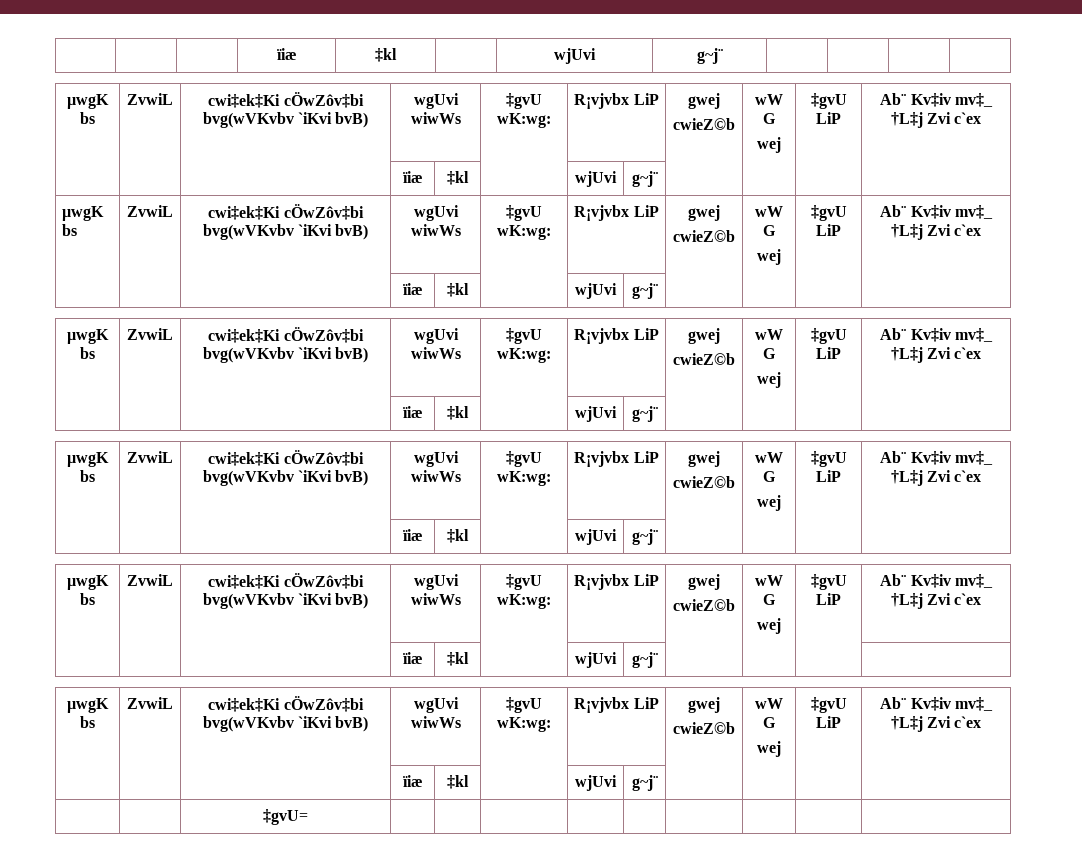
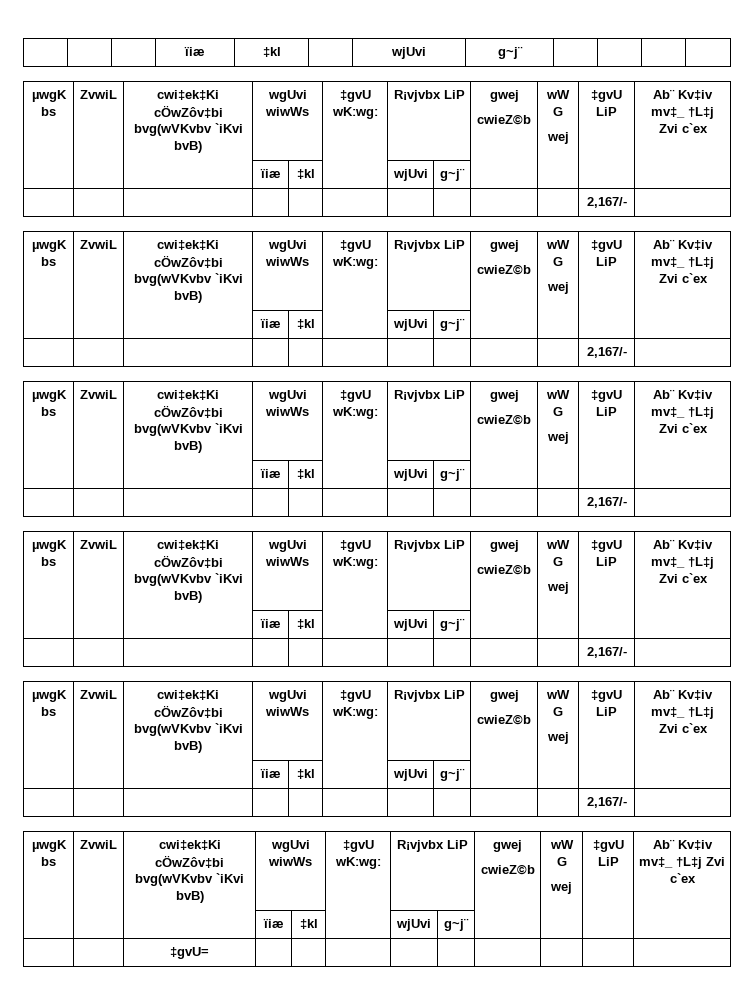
[61,206,104,221] [61,224,77,236] [127,205,173,217] [208,204,364,220] [202,224,369,240] [413,205,459,221] [410,224,461,236] [506,205,542,221] [497,225,551,240] [574,205,659,221] [688,205,720,221] [673,230,735,242] [755,206,783,217] [763,225,776,236] [757,249,781,265] [810,205,847,221] [816,224,841,236] [880,205,993,219] [890,224,982,240] [402,283,423,295] [447,283,469,297] [575,283,617,299] [631,283,658,299] [67,329,109,344] [80,347,95,359] [127,328,173,340] [208,327,364,343] [202,347,369,363] [413,328,459,344] [410,347,461,359] [506,328,542,344] [497,348,551,363] [574,328,659,344] [688,328,720,344] [673,353,735,365] [755,329,783,340] [763,348,776,359] [757,372,781,388] [810,328,847,344] [816,347,841,359] [880,328,993,342] [890,347,982,363] [402,406,423,418] [447,406,469,420] [575,406,617,422] [631,406,658,422] [67,452,109,467] [80,470,95,482] [127,451,173,463] [208,450,364,466] [202,470,369,486] [413,451,459,467] [410,470,461,482] [506,451,542,467] [497,471,551,486] [574,451,659,467] [688,451,720,467] [673,476,735,488] [755,452,783,463] [763,471,776,482] [757,495,781,511] [810,451,847,467] [816,470,841,482] [880,451,993,465] [890,470,982,486] [402,529,423,541] [447,529,469,543] [575,529,617,545] [631,529,658,545] [67,575,109,590] [80,593,95,605] [127,574,173,586] [208,573,364,589] [202,593,369,609] [413,574,459,590] [410,593,461,605] [506,574,542,590] [497,594,551,609] [574,574,659,590] [688,574,720,590] [673,599,735,611] [755,575,783,586] [763,594,776,605] [757,618,781,634] [810,574,847,590] [816,593,841,605] [880,574,993,588] [890,593,982,609] [402,652,423,664] [447,652,469,666] [575,652,617,668] [631,652,658,668] µwgK bs | ZvwiL | cwi‡ek‡Ki cÖwZôv‡bi bvg(wVKvbv `iKvi bvB) | wgUvi wiwWs | ‡gvU wK:wg: | R¡vjvbx LiP | gwej // cwieZ©b | wW G // wej | ‡gvU LiP | Ab¨ Kv‡iv mv‡_ †L‡j Zvi c`ex // | | | ïiæ | ‡kl | | wjUvi | g~j¨ | | | | // µwgK bs | ZvwiL | cwi‡ek‡Ki cÖwZôv‡bi bvg(wVKvbv `iKvi bvB) | wgUvi wiwWs | ‡gvU wK:wg: | R¡vjvbx LiP | gwej // cwieZ©b | wW G // wej | ‡gvU LiP | Ab¨ Kv‡iv mv‡_ †L‡j Zvi c`ex // | | | ïiæ | ‡kl | | wjUvi | g~j¨ | | | | // µwgK bs | ZvwiL | cwi‡ek‡Ki cÖwZôv‡bi bvg(wVKvbv `iKvi bvB) | wgUvi wiwWs | ‡gvU wK:wg: | R¡vjvbx LiP | gwej // cwieZ©b | wW G // wej | ‡gvU LiP | Ab¨ Kv‡iv mv‡_ †L‡j Zvi c`ex // | | | ïiæ | ‡kl | | wjUvi | g~j¨ | | | | // µwgK bs | ZvwiL | cwi‡ek‡Ki cÖwZôv‡bi bvg(wVKvbv `iKvi bvB) | wgUvi wiwWs | ‡gvU wK:wg: | R¡vjvbx LiP | gwej // cwieZ©b | wW G // wej | ‡gvU LiP | Ab¨ Kv‡iv mv‡_ †L‡j Zvi c`ex // | | | ïiæ | ‡kl | | wjUvi | g~j¨ | | | -> [586,197,627,208] [31,240,67,252] [41,257,56,266] [80,240,117,249] [156,240,219,250] [153,255,223,268] [133,273,243,286] [173,291,202,303] [267,240,307,252] [265,257,309,266] [339,240,371,252] [331,257,378,269] [393,240,465,252] [489,240,519,252] [477,264,531,275] [546,240,570,249] [553,257,563,266] [546,282,569,294] [591,240,622,252] [596,257,617,266] [653,239,713,250] [651,257,714,269] [658,273,708,283] [259,318,281,328] [296,319,315,329] [392,319,428,331] [440,318,465,331] [586,347,627,358] [31,390,67,402] [41,407,56,416] [80,390,117,399] [156,390,219,400] [153,405,223,418] [133,423,243,436] [173,441,202,453] [267,390,307,402] [265,407,309,416] [339,390,371,402] [331,407,378,419] [393,390,465,402] [489,390,519,402] [477,414,531,425] [546,390,570,399] [553,407,563,416] [546,432,569,444] [591,390,622,402] [596,407,617,416] [653,389,713,400] [651,407,714,419] [658,423,708,433] [259,468,281,478] [296,469,315,479] [392,469,428,481] [440,468,465,481] [586,497,627,508] [31,540,67,552] [41,557,56,566] [80,540,117,549] [156,540,219,550] [153,555,223,568] [133,573,243,586] [173,591,202,603] [267,540,307,552] [265,557,309,566] [339,540,371,552] [331,557,378,569] [393,540,465,552] [489,540,519,552] [477,564,531,575] [546,540,570,549] [553,557,563,566] [546,582,569,594] [591,540,622,552] [596,557,617,566] [653,539,713,550] [651,557,714,569] [658,573,708,583] [259,618,281,628] [296,619,315,629] [392,619,428,631] [440,618,465,631] [586,647,627,658] [31,690,67,702] [41,707,56,716] [80,690,117,699] [156,690,219,700] [153,705,223,718] [133,723,243,736] [173,741,202,753] [267,690,307,702] [265,707,309,716] [339,690,371,702] [331,707,378,719] [393,690,465,702] [489,690,519,702] [477,714,531,725] [546,690,570,699] [553,707,563,716] [546,732,569,744] [591,690,622,702] [596,707,617,716] [653,689,713,700] [651,707,714,719] [658,723,708,733] [259,768,281,778] [296,769,315,779] [392,769,428,781] [440,768,465,781] [586,797,627,808] | | | | | | | | | | 2,167/- | // µwgK bs | ZvwiL | cwi‡ek‡Ki cÖwZôv‡bi bvg(wVKvbv `iKvi bvB) | wgUvi wiwWs | ‡gvU wK:wg: | R¡vjvbx LiP | gwej // cwieZ©b | wW G // wej | ‡gvU LiP | Ab¨ Kv‡iv mv‡_ †L‡j Zvi c`ex // | | | ïiæ | ‡kl | | wjUvi | g~j¨ | | | | // | | | | | | | | | | 2,167/- | // µwgK bs | ZvwiL | cwi‡ek‡Ki cÖwZôv‡bi bvg(wVKvbv `iKvi bvB) | wgUvi wiwWs | ‡gvU wK:wg: | R¡vjvbx LiP | gwej // cwieZ©b | wW G // wej | ‡gvU LiP | Ab¨ Kv‡iv mv‡_ †L‡j Zvi c`ex // | | | ïiæ | ‡kl | | wjUvi | g~j¨ | | | | // | | | | | | | | | | 2,167/- | // µwgK bs | ZvwiL | cwi‡ek‡Ki cÖwZôv‡bi bvg(wVKvbv `iKvi bvB) | wgUvi wiwWs | ‡gvU wK:wg: | R¡vjvbx LiP | gwej // cwieZ©b | wW G // wej | ‡gvU LiP | Ab¨ Kv‡iv mv‡_ †L‡j Zvi c`ex // | | | ïiæ | ‡kl | | wjUvi | g~j¨ | | | | // | | | | | | | | | | 2,167/- | // µwgK bs | ZvwiL | cwi‡ek‡Ki cÖwZôv‡bi bvg(wVKvbv `iKvi bvB) | wgUvi wiwWs | ‡gvU wK:wg: | R¡vjvbx LiP | gwej // cwieZ©b | wW G // wej | ‡gvU LiP | Ab¨ Kv‡iv mv‡_ †L‡j Zvi c`ex // | | | ïiæ | ‡kl | | wjUvi | g~j¨ | | | | // | | | | | | | | | | 2,167/-

